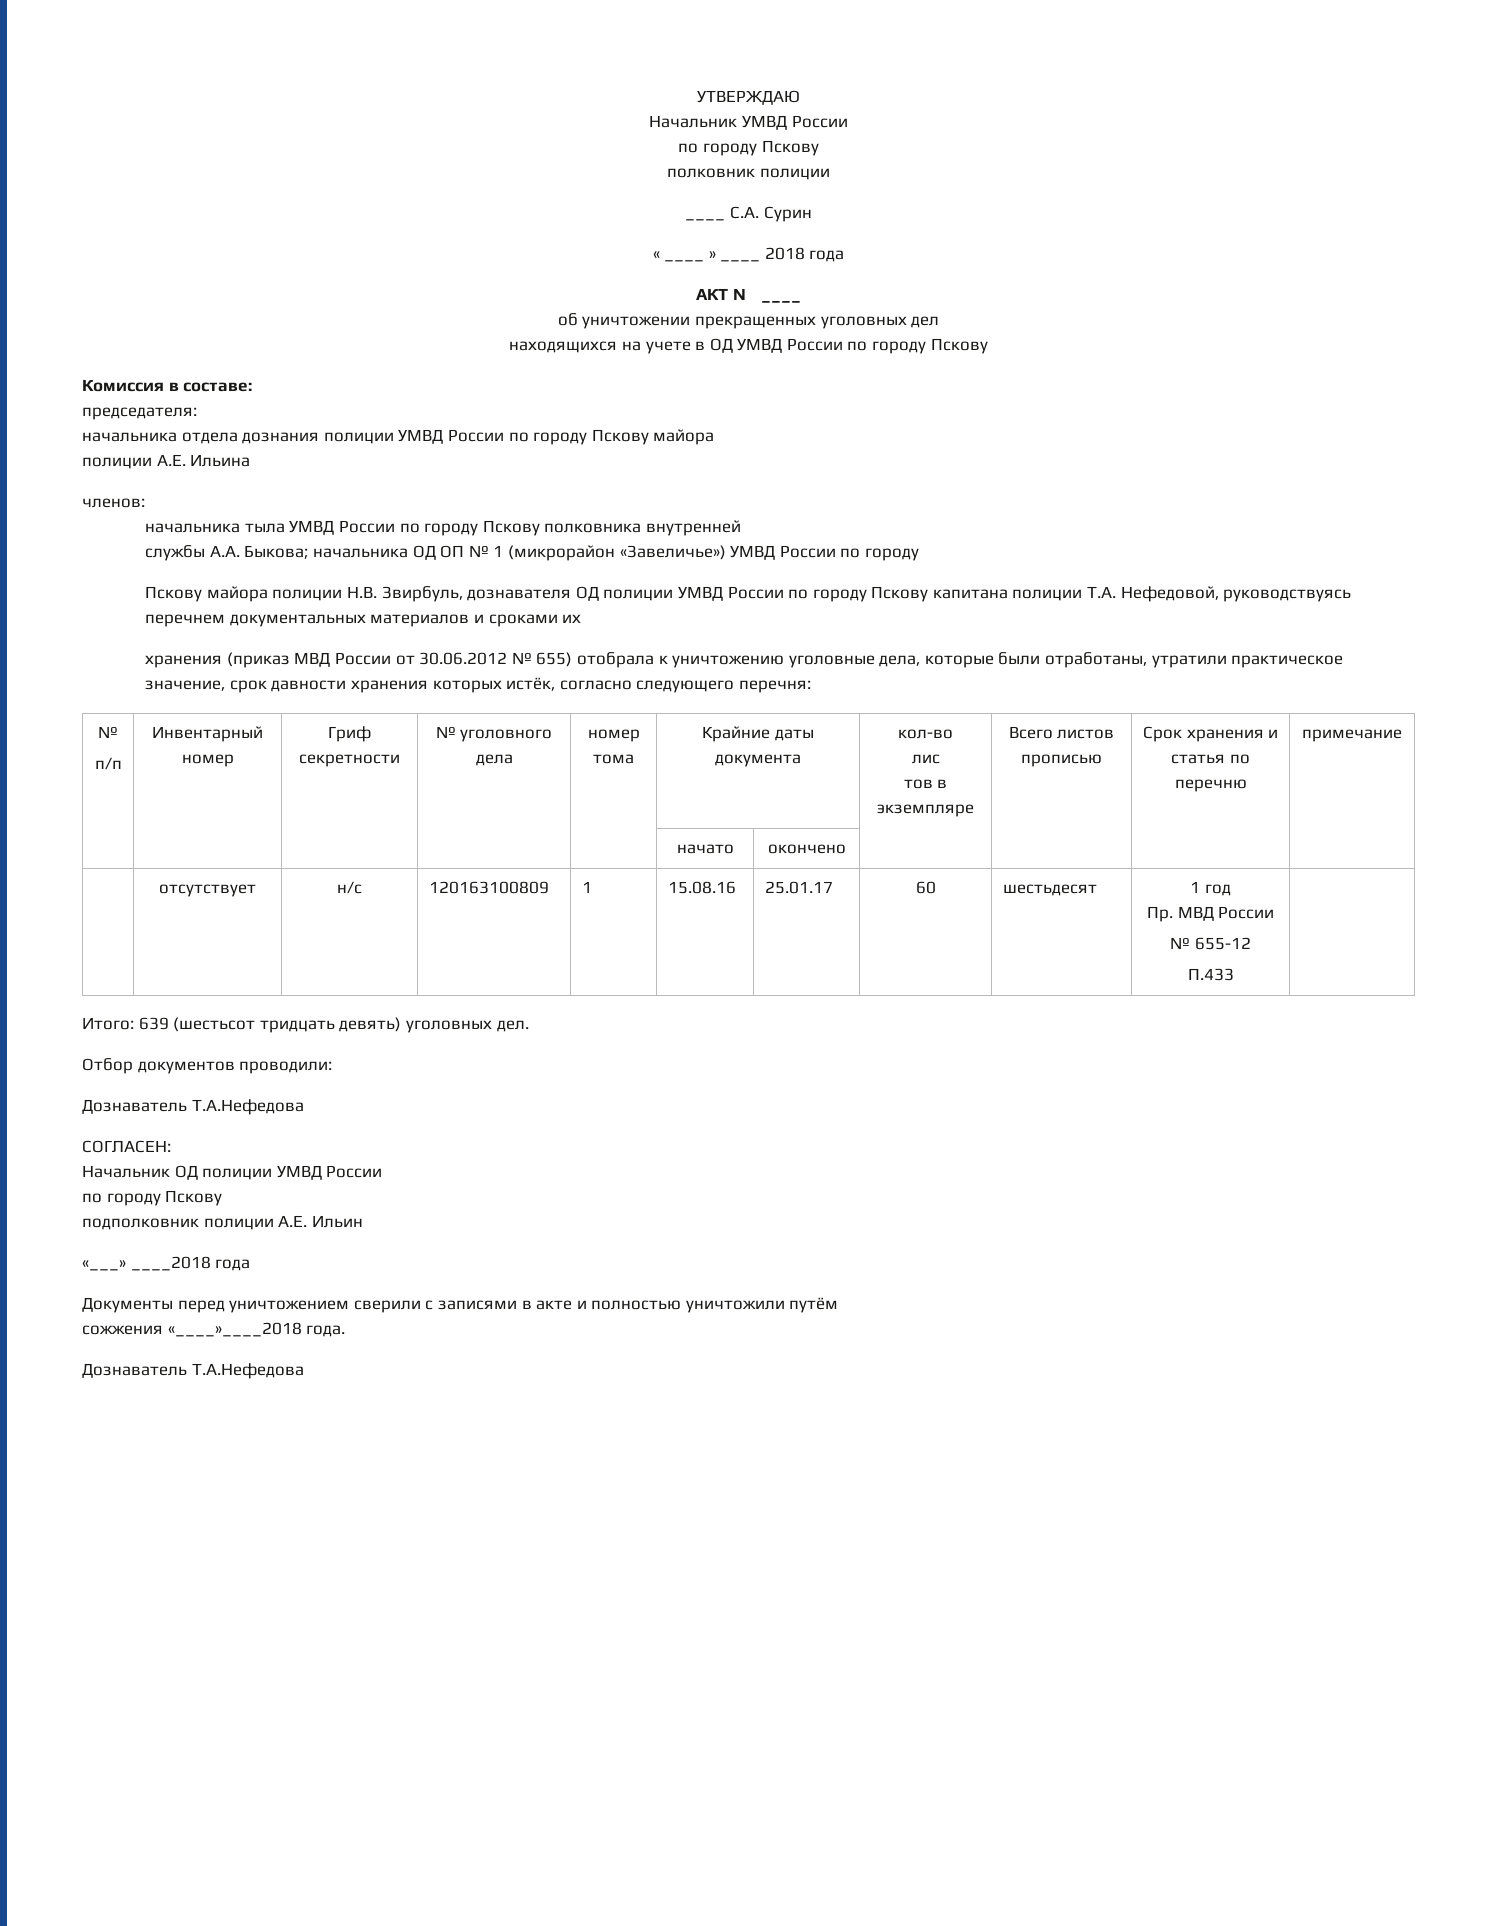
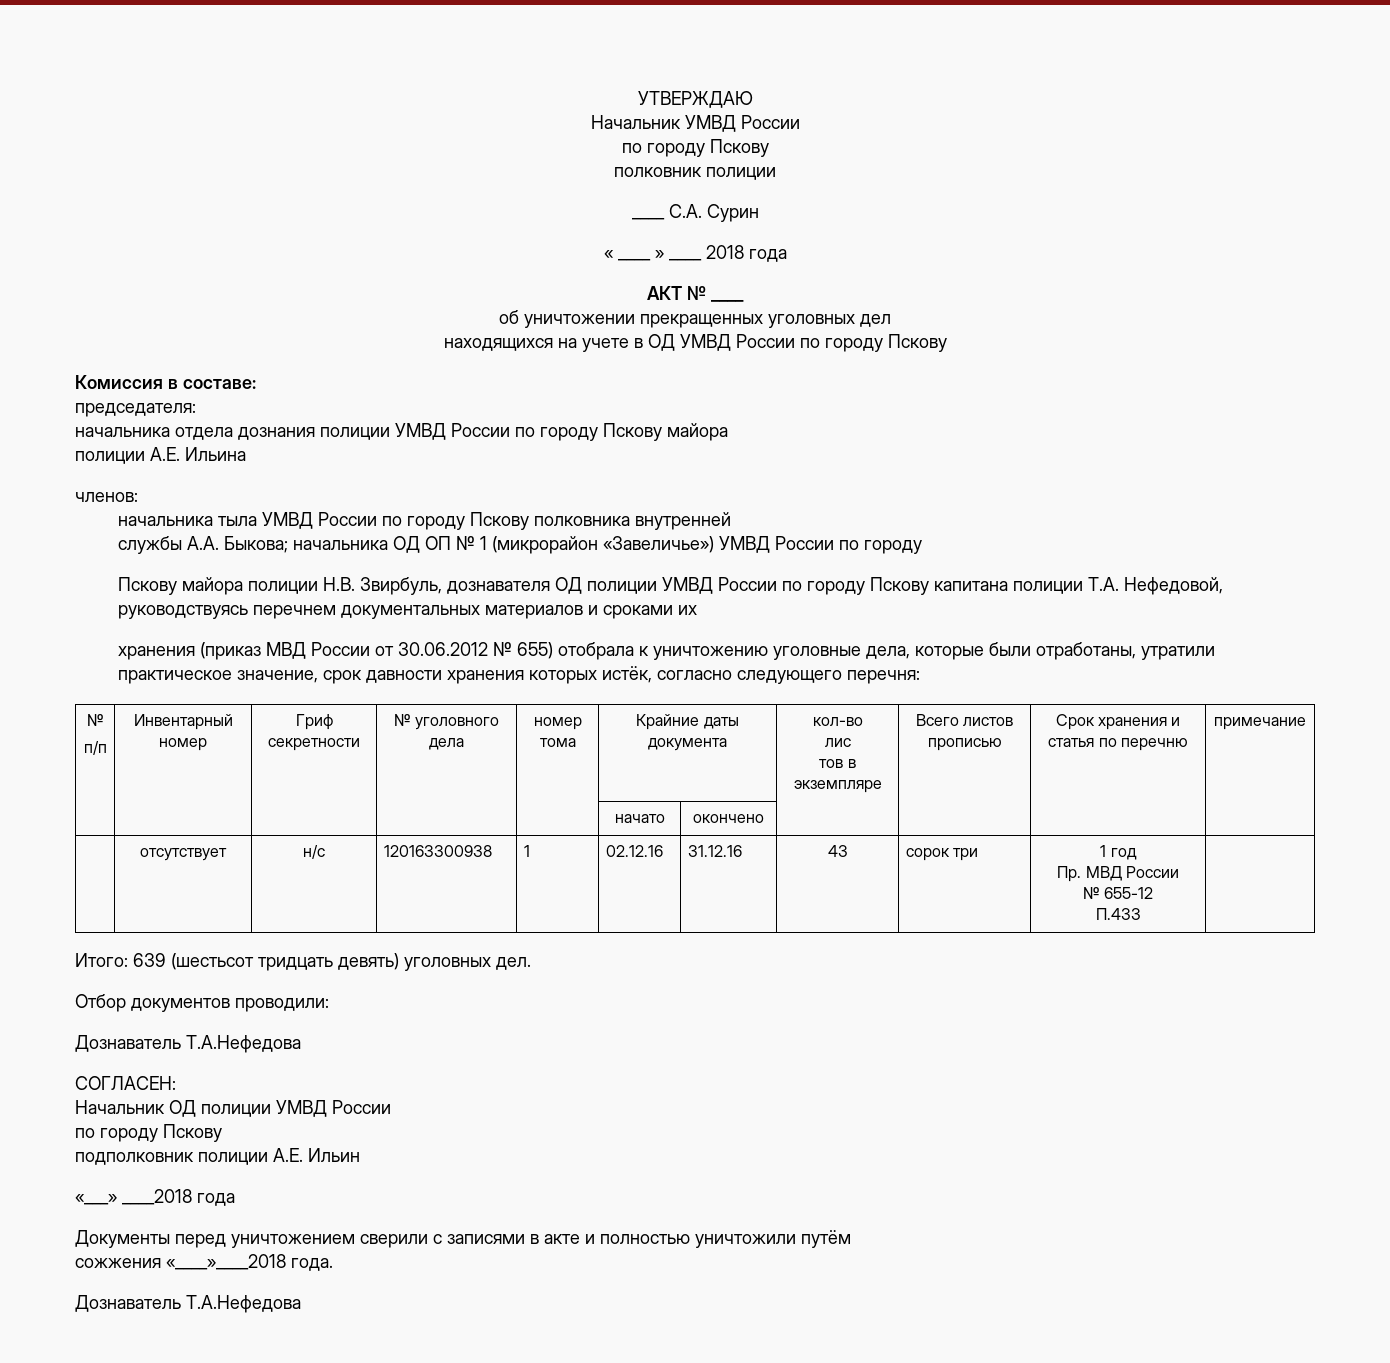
[428,881,549,894] [581,881,592,893] [667,881,736,894] [764,881,833,894] [915,881,936,894] [1002,884,1097,896] 120163100809 | 1 | 15.08.16 | 25.01.17 | 60 | шестьдесят -> [383,845,492,857] [523,845,530,857] [605,845,663,857] [687,845,742,857] [827,845,848,857] [905,848,979,861] 120163300938 | 1 | 02.12.16 | 31.12.16 | 43 | сорок три

